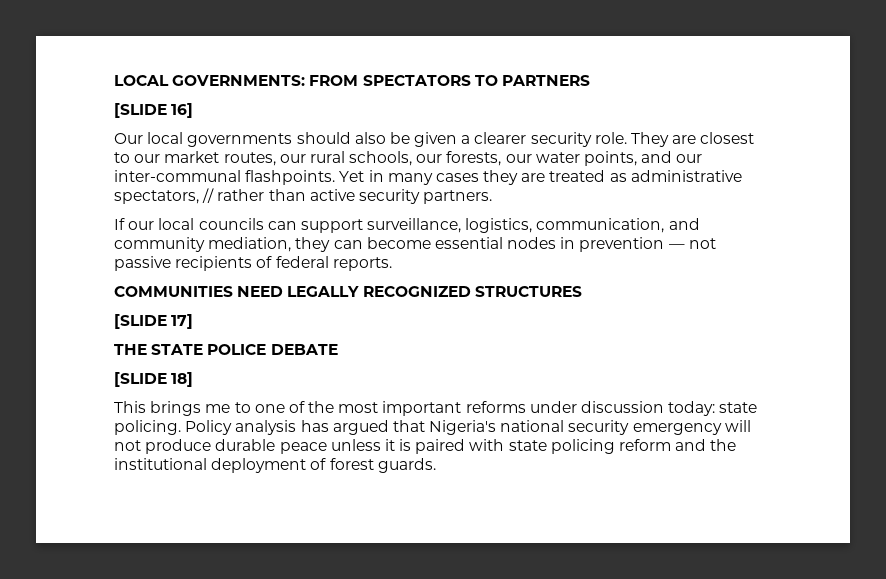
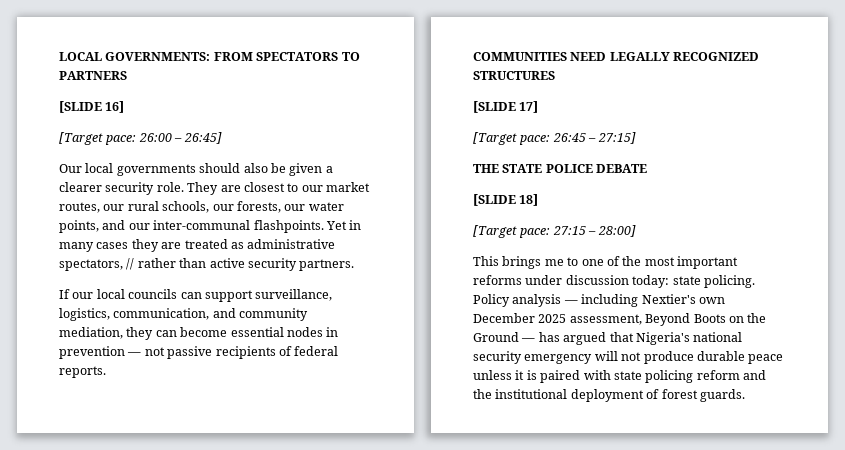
(194, 110) none -> [59,132,222,145] // [Target pace: 26:00 – 26:45]
(194, 321) none -> [473,132,636,145] // [Target pace: 26:45 – 27:15]
(194, 379) none -> [473,225,636,238] // [Target pace: 27:15 – 28:00]
(297, 427) none -> [563,294,725,307] [473,313,767,326] [473,332,536,342] — including Nextier's own December 2025 assessment, Beyond Boots on the Ground —

